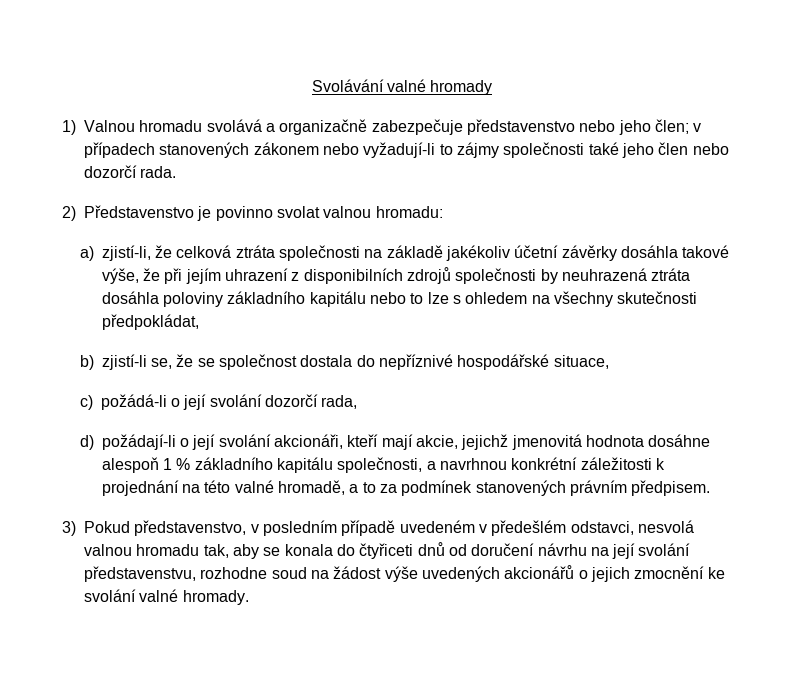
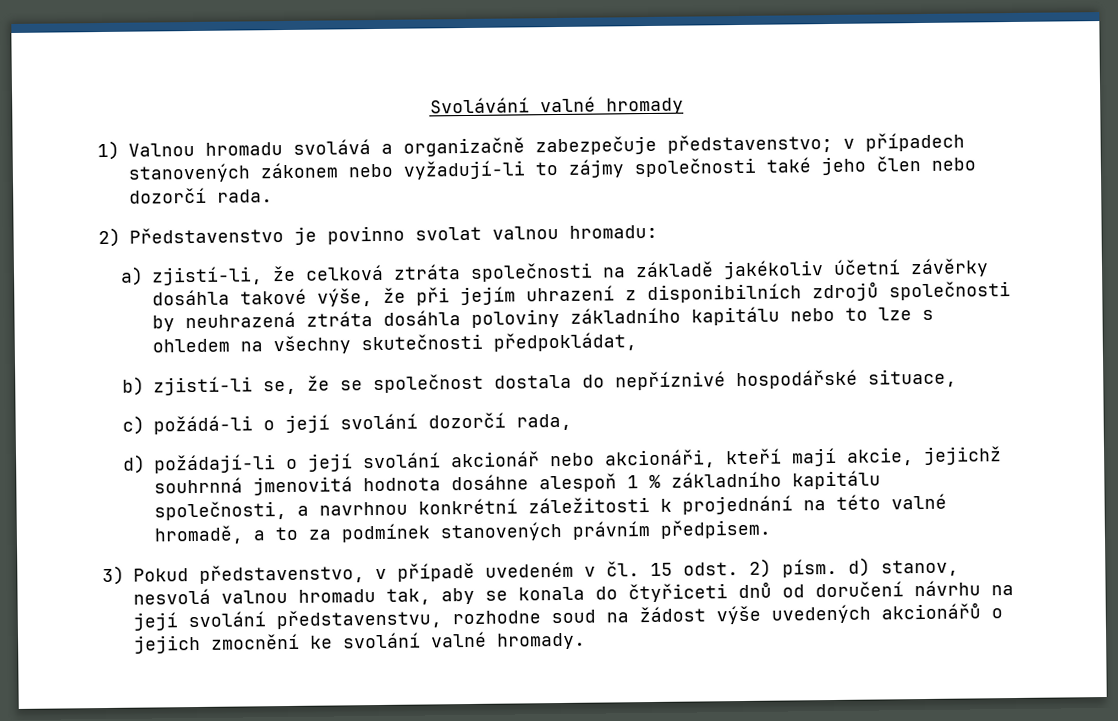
[466,119,689,135] představenstvo nebo jeho člen; -> [667,133,833,154] představenstvo;
(271, 440) none -> [451,451,596,468] akcionář nebo
(509, 442) none -> [154,477,244,494] souhrnná
[262,520,337,536] posledním -> (387, 574) none
[491,520,634,536] předešlém odstavci, -> [606,557,959,578] čl. 15 odst. 2) písm. d) stanov,

